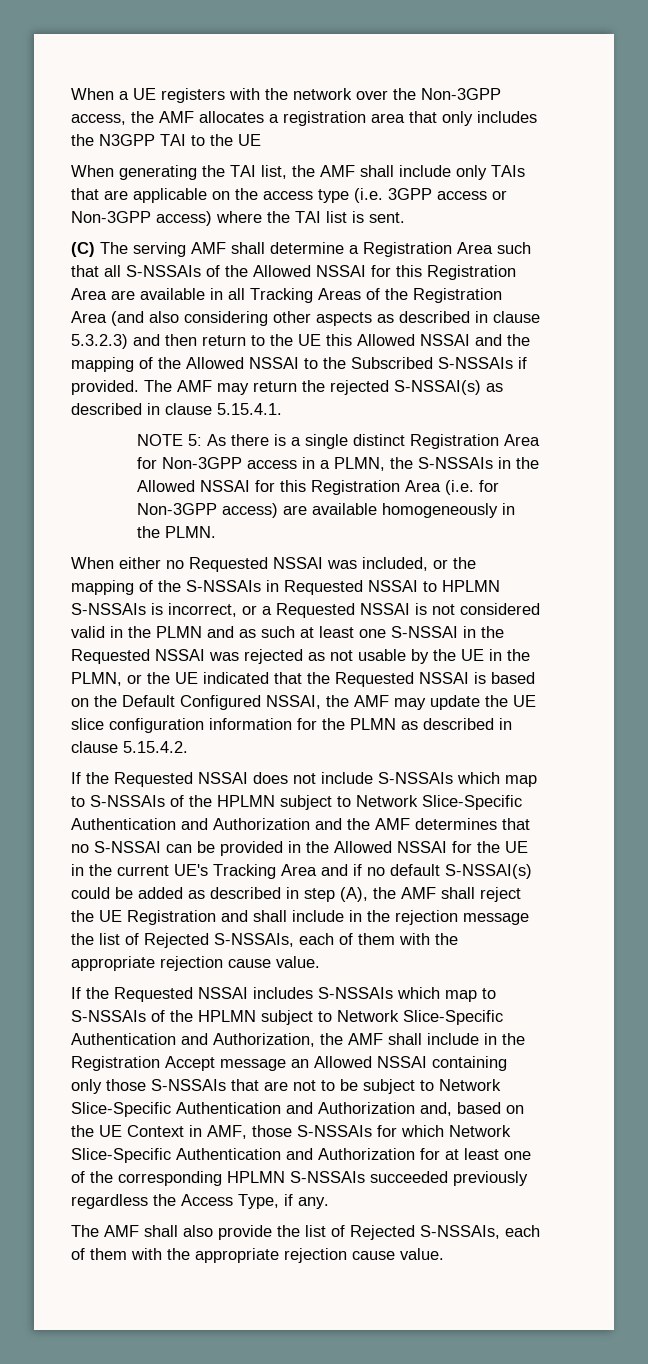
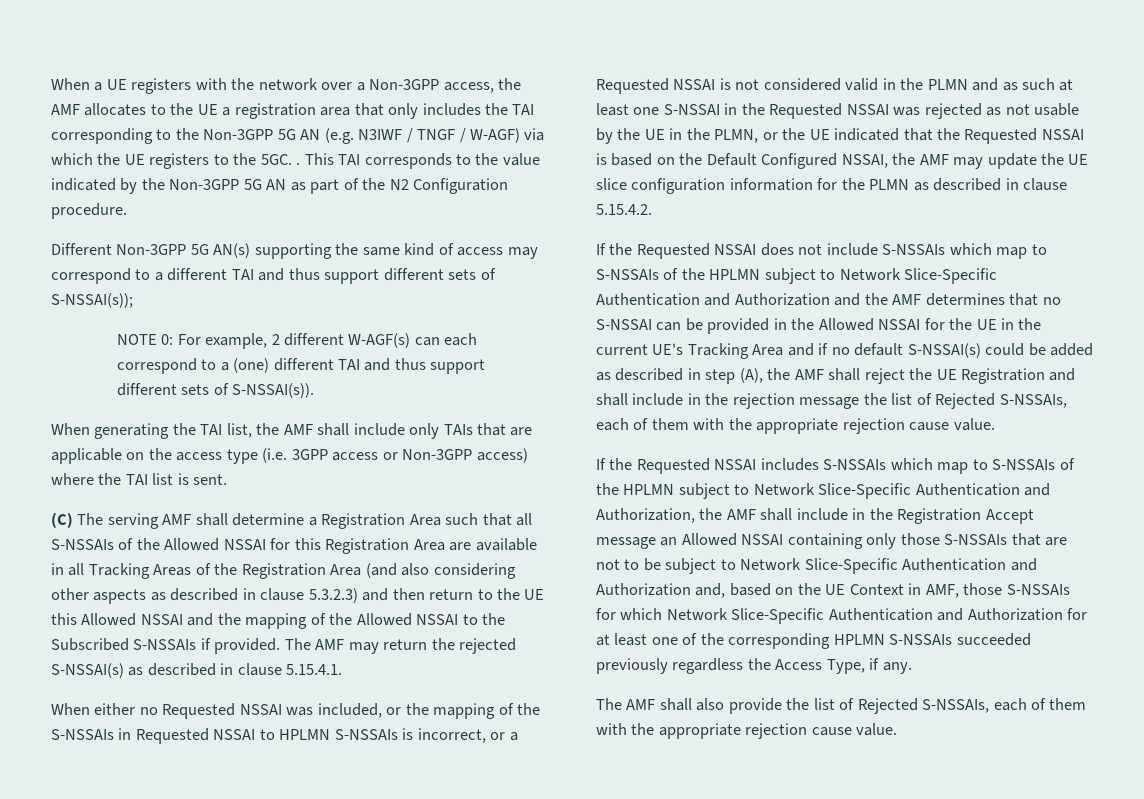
[393,88,416,100] the -> [356,82,365,91] a
(264, 117) none -> [150,103,218,115] to the UE
[99,134,261,146] N3GPP TAI to the UE -> [512,104,535,115] [51,128,545,144] [51,153,540,169] [51,178,509,194] [51,203,127,219] [51,243,538,259] [51,268,496,284] [51,293,133,308] [116,333,478,349] [116,358,486,374] [116,383,315,398] TAI corresponding to the Non-3GPP 5G AN (e.g. N3IWF / TNGF / W-AGF) via which the UE registers to the 5GC. . This TAI corresponds to the value indicated by the Non-3GPP 5G AN as part of the N2 Configuration procedure. // Different Non-3GPP 5G AN(s) supporting the same kind of access may correspond to a different TAI and thus support different sets of S-NSSAI(s)); // NOTE 0: For example, 2 different W-AGF(s) can each correspond to a (one) different TAI and thus support different sets of S-NSSAI(s)).
[136,434,540,449] [136,457,539,471] [136,480,499,495] [136,503,515,518] [136,526,216,538] // NOTE 5: As there is a single distinct Registration Area for Non-3GPP access in a PLMN, the S-NSSAIs in the Allowed NSSAI for this Registration Area (i.e. for Non-3GPP access) are available homogeneously in the PLMN. -> (343, 669) none

